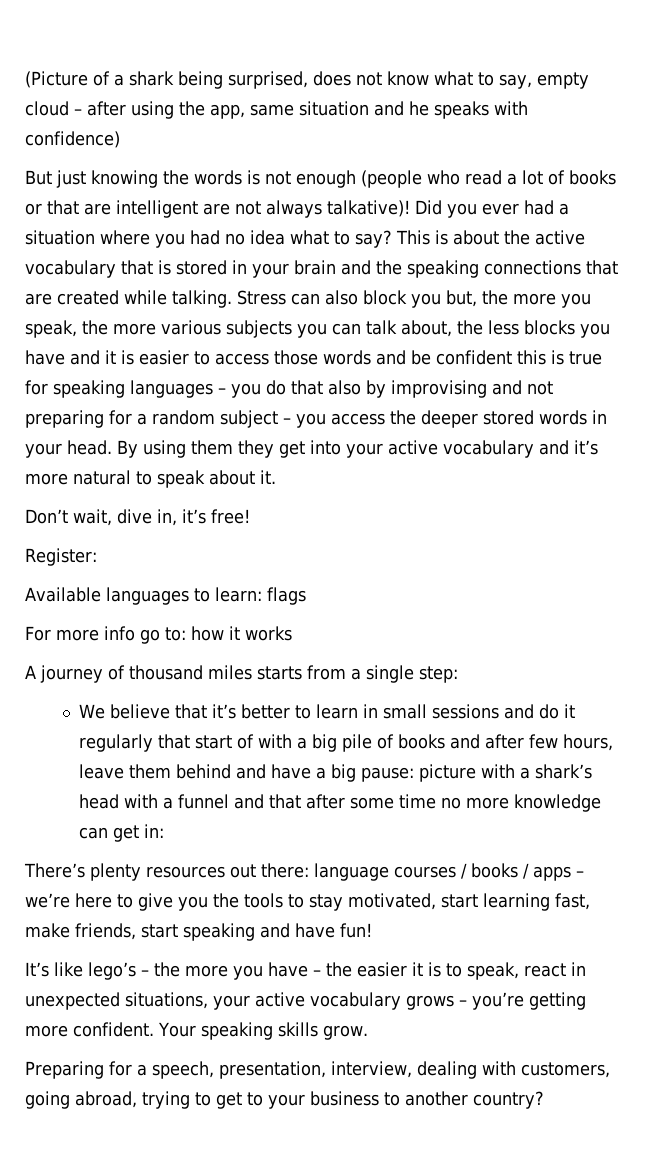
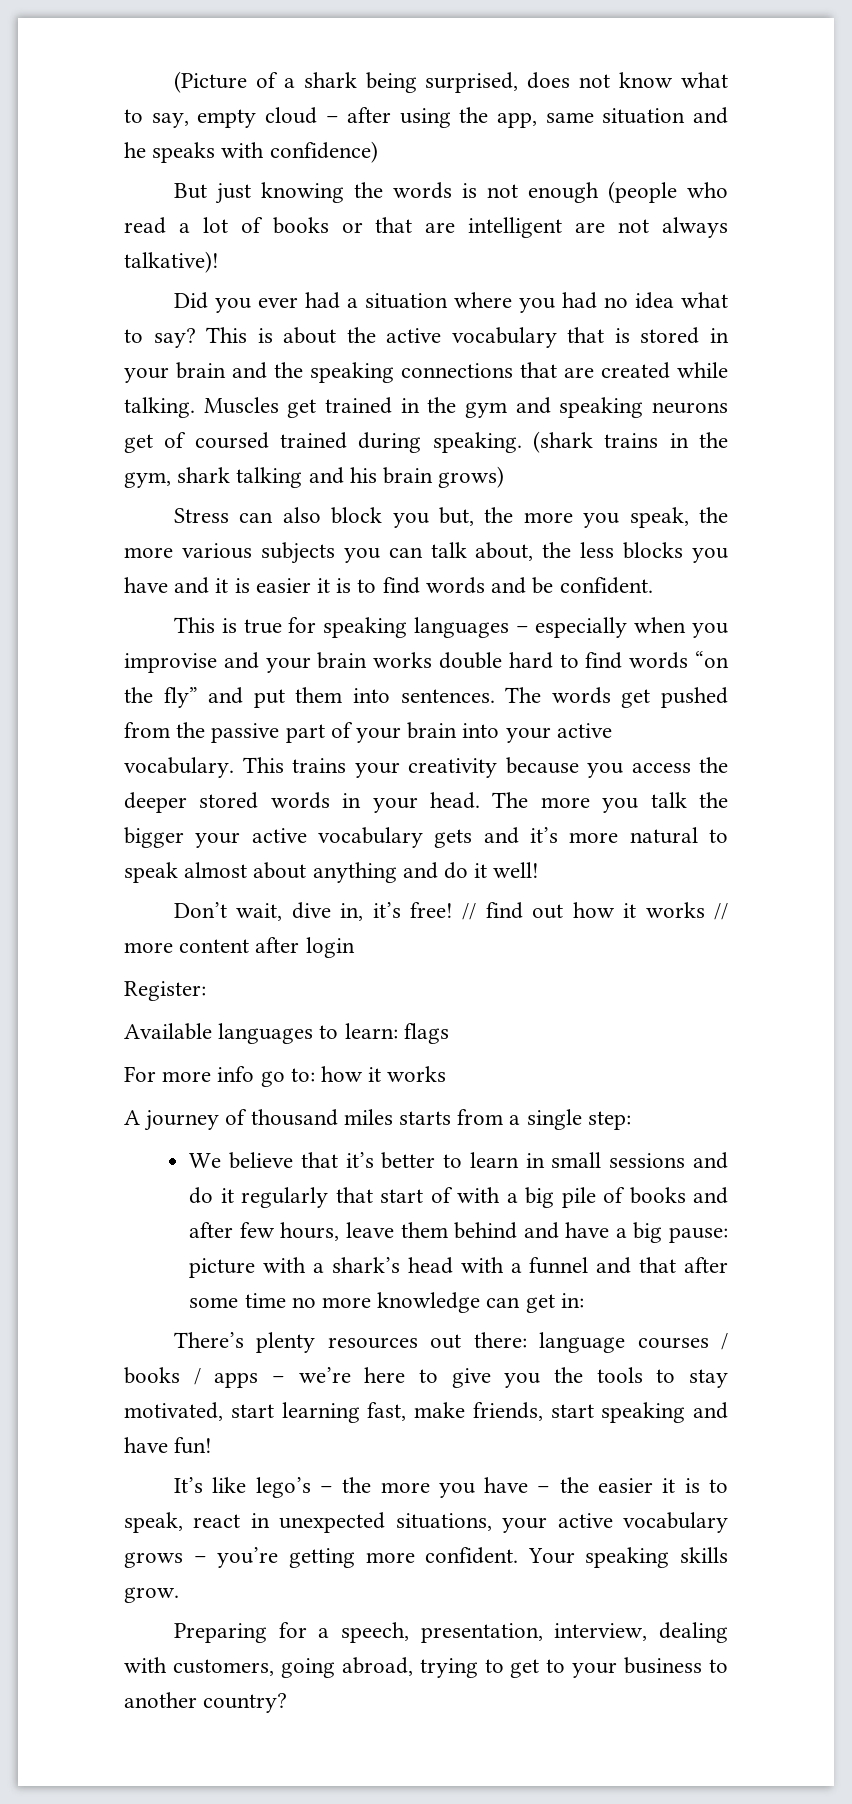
(410, 208) none -> (219, 262) //
(232, 299) none -> [203,397,729,418] [124,431,728,453] [124,466,505,488] Muscles get trained in the gym and speaking neurons get of coursed trained during speaking. (shark trains in the gym, shark talking and his brain grows) //
[194,350,318,365] to access those -> [317,577,420,594] it is to find
[436,350,546,365] confident this -> [559,577,653,594] [173,617,215,633] confident. // This
[231,380,553,398] [25,410,291,428] you do that also by improvising and not preparing for a random subject – -> [535,617,729,638] [124,651,729,673] [124,687,729,708] [124,722,612,743] [124,757,579,778] especially when you improvise and your brain works double hard to find words “on the fly” and put them into sentences. The words get pushed from the passive part of your brain into your active vocabulary. This trains your creativity because
[117,440,534,458] By using them they get into your active vocabulary -> [492,792,728,813] [124,827,473,848] The more you talk the bigger your active vocabulary gets
[209,470,276,485] about it. -> [184,862,540,883] almost about anything and do it well!
(250, 516) none -> [462,902,729,920] [124,937,355,958] // find out how it works // more content after login

